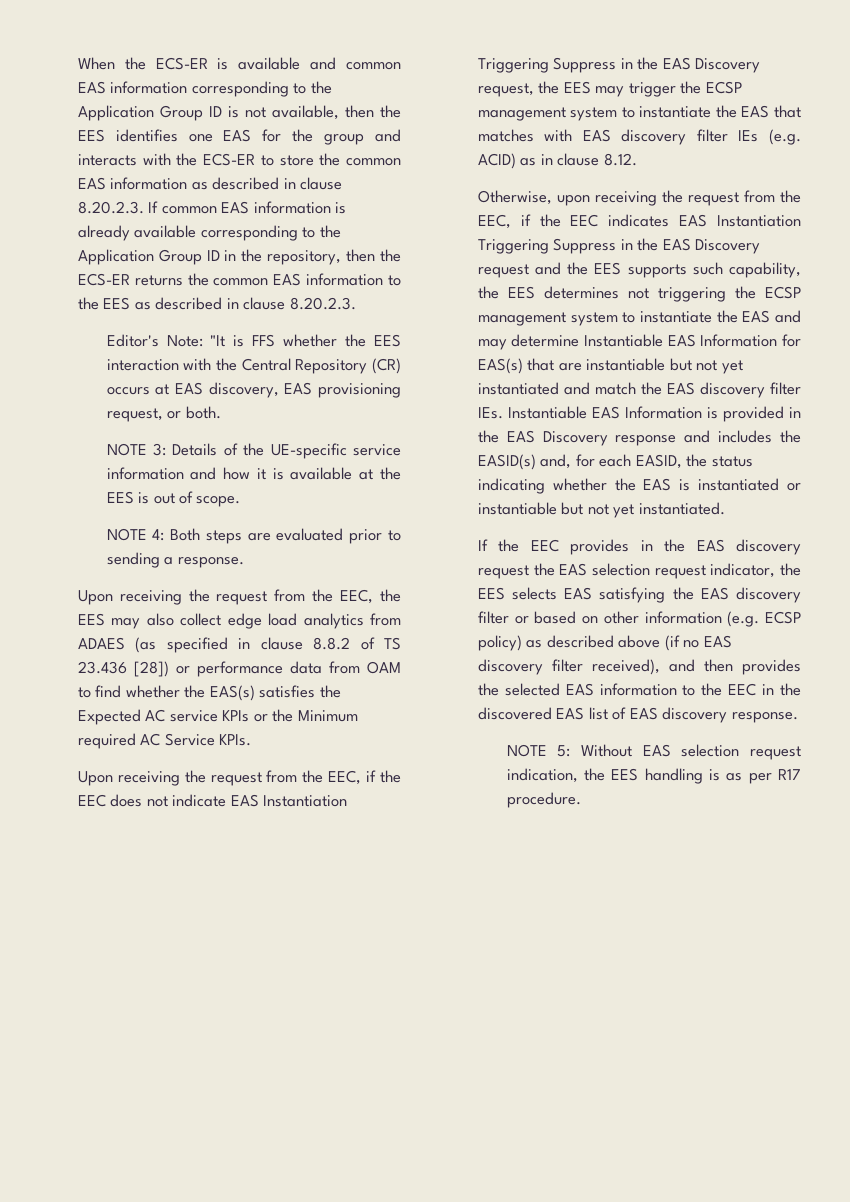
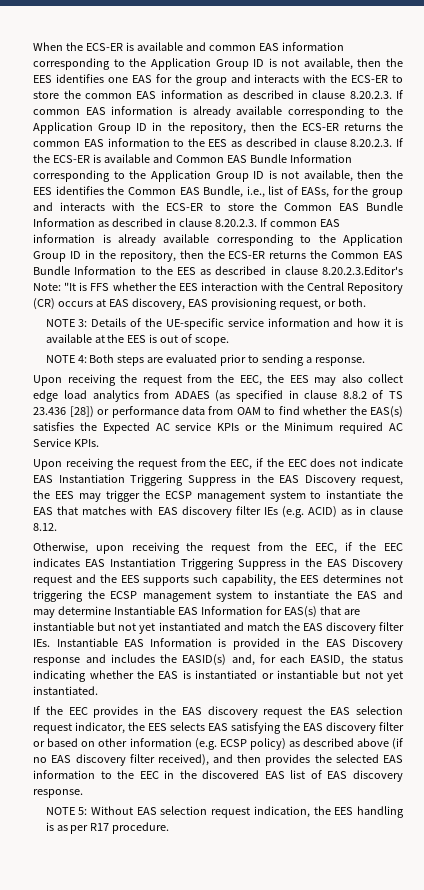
[106,334,159,347] // Editor's -> [396,138,403,147] [33,154,353,163] [33,170,404,182] [33,186,403,198] [33,202,404,211] [33,218,341,227] [33,234,403,246] [33,250,403,262] [33,266,404,275] If the ECS-ER is available and Common EAS Bundle Information corresponding to the Application Group ID is not available, then the EES identifies the Common EAS Bundle, i.e., list of EASs, for the group and interacts with the ECS-ER to store the Common EAS Bundle Information as described in clause 8.20.2.3. If common EAS information is already available corresponding to the Application Group ID in the repository, then the ECS-ER returns the Common EAS Bundle Information to the EES as described in clause 8.20.2.3.Editor's

